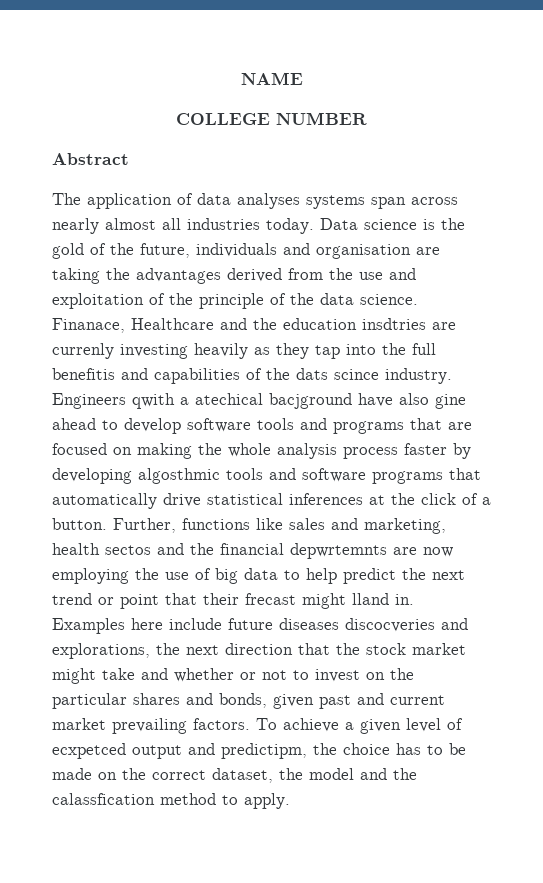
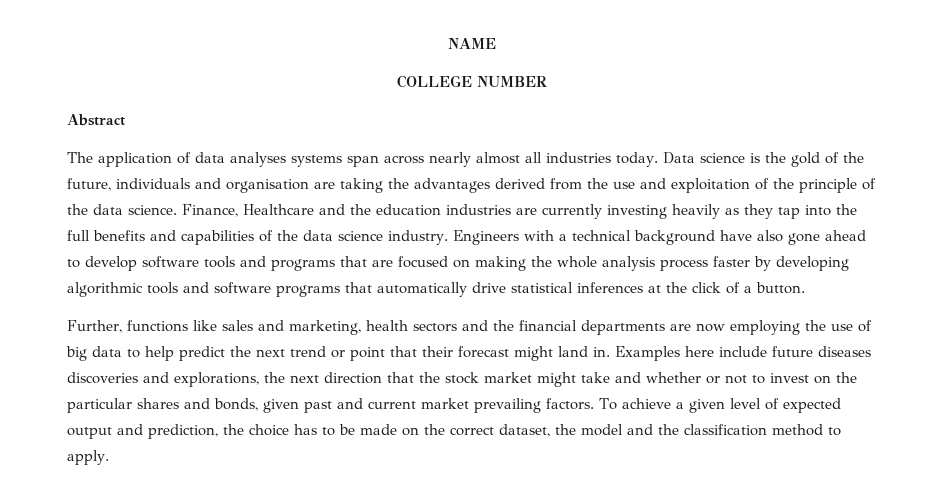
[52,318,125,333] Finanace, -> [182,204,238,217] Finance,
[362,318,456,330] [52,343,114,359] insdtries are currenly -> [446,204,602,219] industries are currently
[52,368,115,380] benefitis -> [93,230,145,241] benefits
[296,368,452,384] [52,393,352,409] dats scince industry. Engineers qwith a atechical bacjground -> [303,230,715,245] data science industry. Engineers with a technical background
[435,394,466,409] gine -> [787,233,820,245] gone
[138,468,220,484] algosthmic -> [67,282,143,297] algorithmic
(107, 524) none -> (805, 288) //
[105,545,151,555] sectos -> [413,323,457,332] sectors
[290,543,387,559] depwrtemnts -> [581,320,665,335] departments
[245,593,389,609] frecast might lland -> [458,346,588,361] forecast might land
[345,618,435,632] discocveries -> [67,372,138,384] discoveries
[52,743,126,759] ecxpetced -> [782,398,841,413] expected
[221,743,307,759] predictipm, -> [148,424,218,439] prediction,
[52,793,155,805] calassfication -> [684,424,767,436] classification

